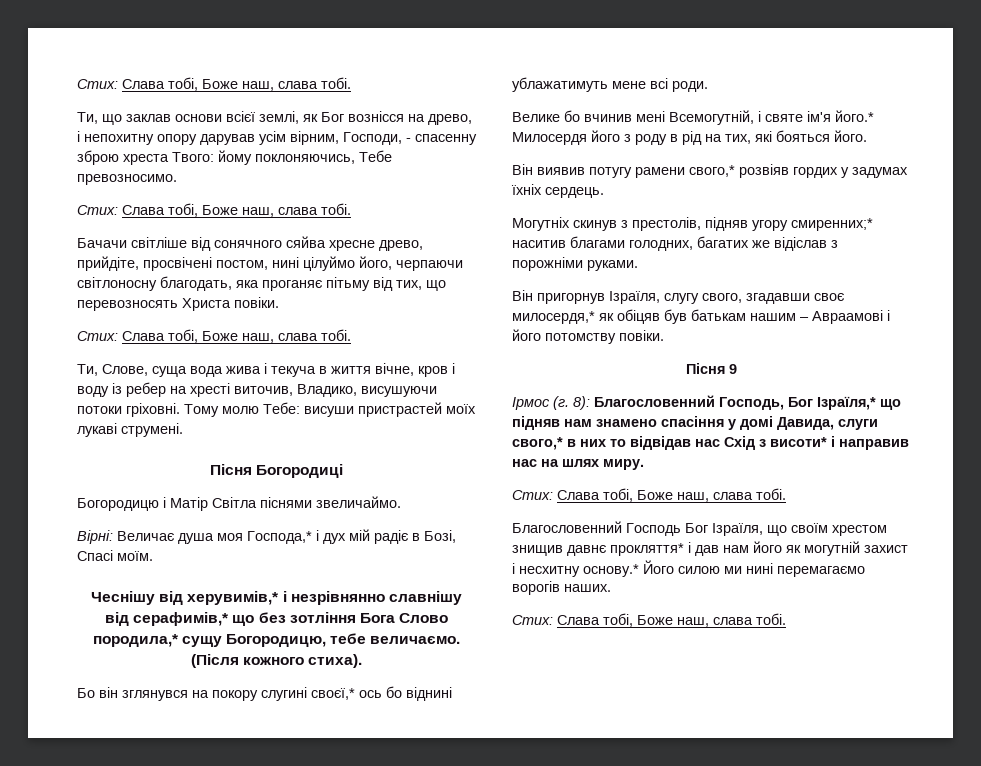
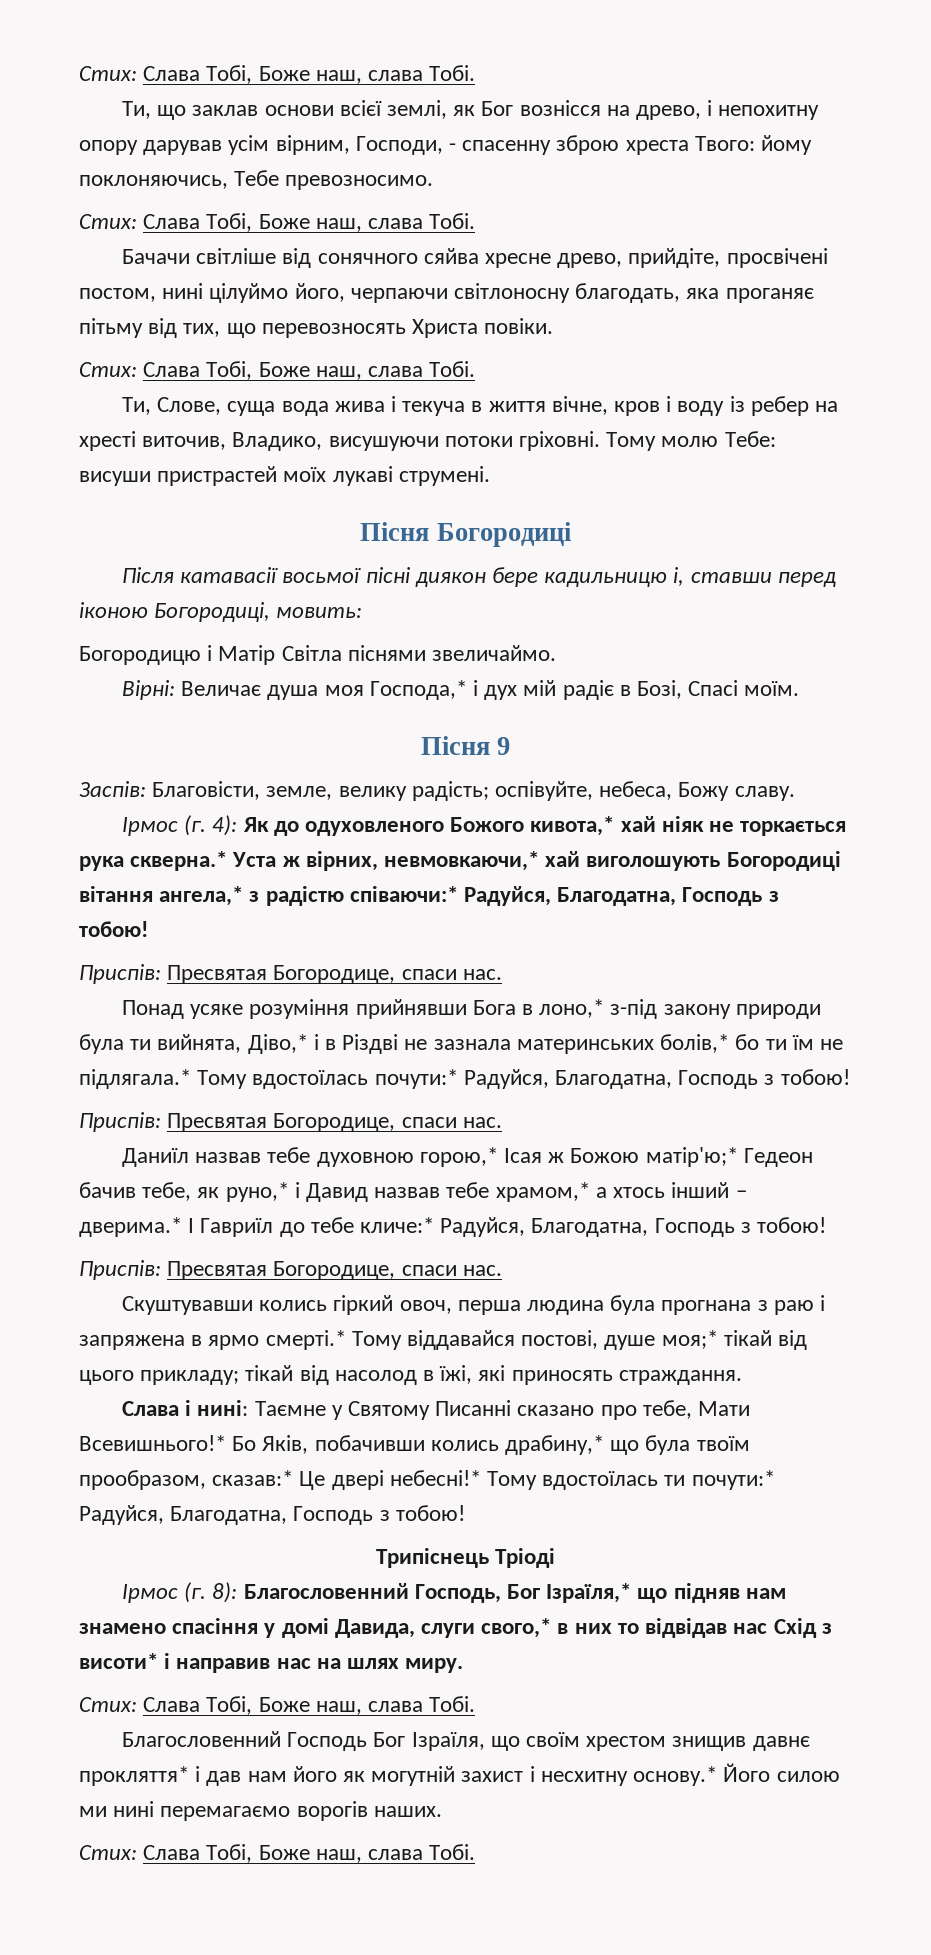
[77,77,351,91] Стих: Слава тобі, Боже наш, слава тобі. -> [79,65,476,84] Стих: Слава Тобі, Боже наш, слава Тобі.
[168,203,351,217] тобі, Боже наш, слава тобі. -> [206,213,476,232] Тобі, Боже наш, слава Тобі.
[168,329,351,343] тобі, Боже наш, слава тобі. -> [206,361,476,380] Тобі, Боже наш, слава Тобі.
(344, 471) none -> [121,567,836,587] [79,602,363,622] // Після катавасії восьмої пісні диякон бере кадильницю і, ставши перед іконою Богородиці, мовить:
[91,591,462,605] [104,612,449,626] [92,633,461,647] [190,654,363,668] [77,686,452,701] [512,77,708,92] [512,110,874,125] [512,130,867,145] [512,164,908,178] [511,184,604,198] [512,217,873,231] [512,236,838,251] [512,257,638,271] [512,290,845,304] [512,309,890,324] [512,329,664,344] [686,363,737,374] Чеснішу від херувимів,* і незрівнянно славнішу від серафимів,* що без зотління Бога Слово породила,* сущу Богородицю, тебе величаємо. (Після кожного стиха). // Бо він зглянувся на покору слугині своєї,* ось бо віднині ублажатимуть мене всі роди. // Велике бо вчинив мені Всемогутній, і святе ім'я його.* Милосердя його з роду в рід на тих, які бояться його. // Він виявив потугу рамени свого,* розвіяв гордих у задумах їхніх сердець. // Могутніх скинув з престолів, підняв угору смиренних;* наситив благами голодних, багатих же відіслав з порожніми руками. // Він пригорнув Ізраїля, слугу свого, згадавши своє милосердя,* як обіцяв був батькам нашим – Авраамові і його потомству повіки. // Пісня 9 -> [420,736,511,755] [79,781,795,801] [121,815,847,836] [79,851,841,871] [79,886,779,906] [79,921,148,937] [79,964,502,984] [121,999,821,1019] [79,1034,843,1054] [79,1069,850,1089] [79,1112,502,1132] [121,1147,813,1167] [79,1182,747,1202] [79,1217,827,1237] [79,1260,502,1280] [121,1295,826,1315] [79,1330,808,1350] [79,1365,742,1385] [121,1400,751,1420] [79,1435,750,1455] [79,1470,775,1490] [79,1505,465,1525] [375,1548,556,1568] Пісня 9 // Заспів: Благовісти, земле, велику радість; оспівуйте, небеса, Божу славу. // Ірмос (г. 4): Як до одуховленого Божого кивота,* хай ніяк не торкається рука скверна.* Уста ж вірних, невмовкаючи,* хай виголошують Богородиці вітання ангела,* з радістю співаючи:* Радуйся, Благодатна, Господь з тобою! // Приспів: Пресвятая Богородице, спаси нас. // Понад усяке розуміння прийнявши Бога в лоно,* з-під закону природи була ти вийнята, Діво,* і в Різдві не зазнала материнських болів,* бо ти їм не підлягала.* Тому вдостоїлась почути:* Радуйся, Благодатна, Господь з тобою! // Приспів: Пресвятая Богородице, спаси нас. // Даниїл назвав тебе духовною горою,* Ісая ж Божою матір'ю;* Гедеон бачив тебе, як руно,* і Давид назвав тебе храмом,* а хтось інший – дверима.* І Гавриїл до тебе кличе:* Радуйся, Благодатна, Господь з тобою! // Приспів: Пресвятая Богородице, спаси нас. // Скуштувавши колись гіркий овоч, перша людина була прогнана з раю і запряжена в ярмо смерті.* Тому віддавайся постові, душе моя;* тікай від цього прикладу; тікай від насолод в їжі, які приносять страждання. // Слава і нині: Таємне у Святому Писанні сказано про тебе, Мати Всевишнього!* Бо Яків, побачивши колись драбину,* що була твоїм прообразом, сказав:* Це двері небесні!* Тому вдостоїлась ти почути:* Радуйся, Благодатна, Господь з тобою! // Трипіснець Тріоді
[603,488,786,502] тобі, Боже наш, слава тобі. -> [206,1696,476,1715] Тобі, Боже наш, слава Тобі.
[603,613,786,627] тобі, Боже наш, слава тобі. -> [206,1844,476,1863] Тобі, Боже наш, слава Тобі.

